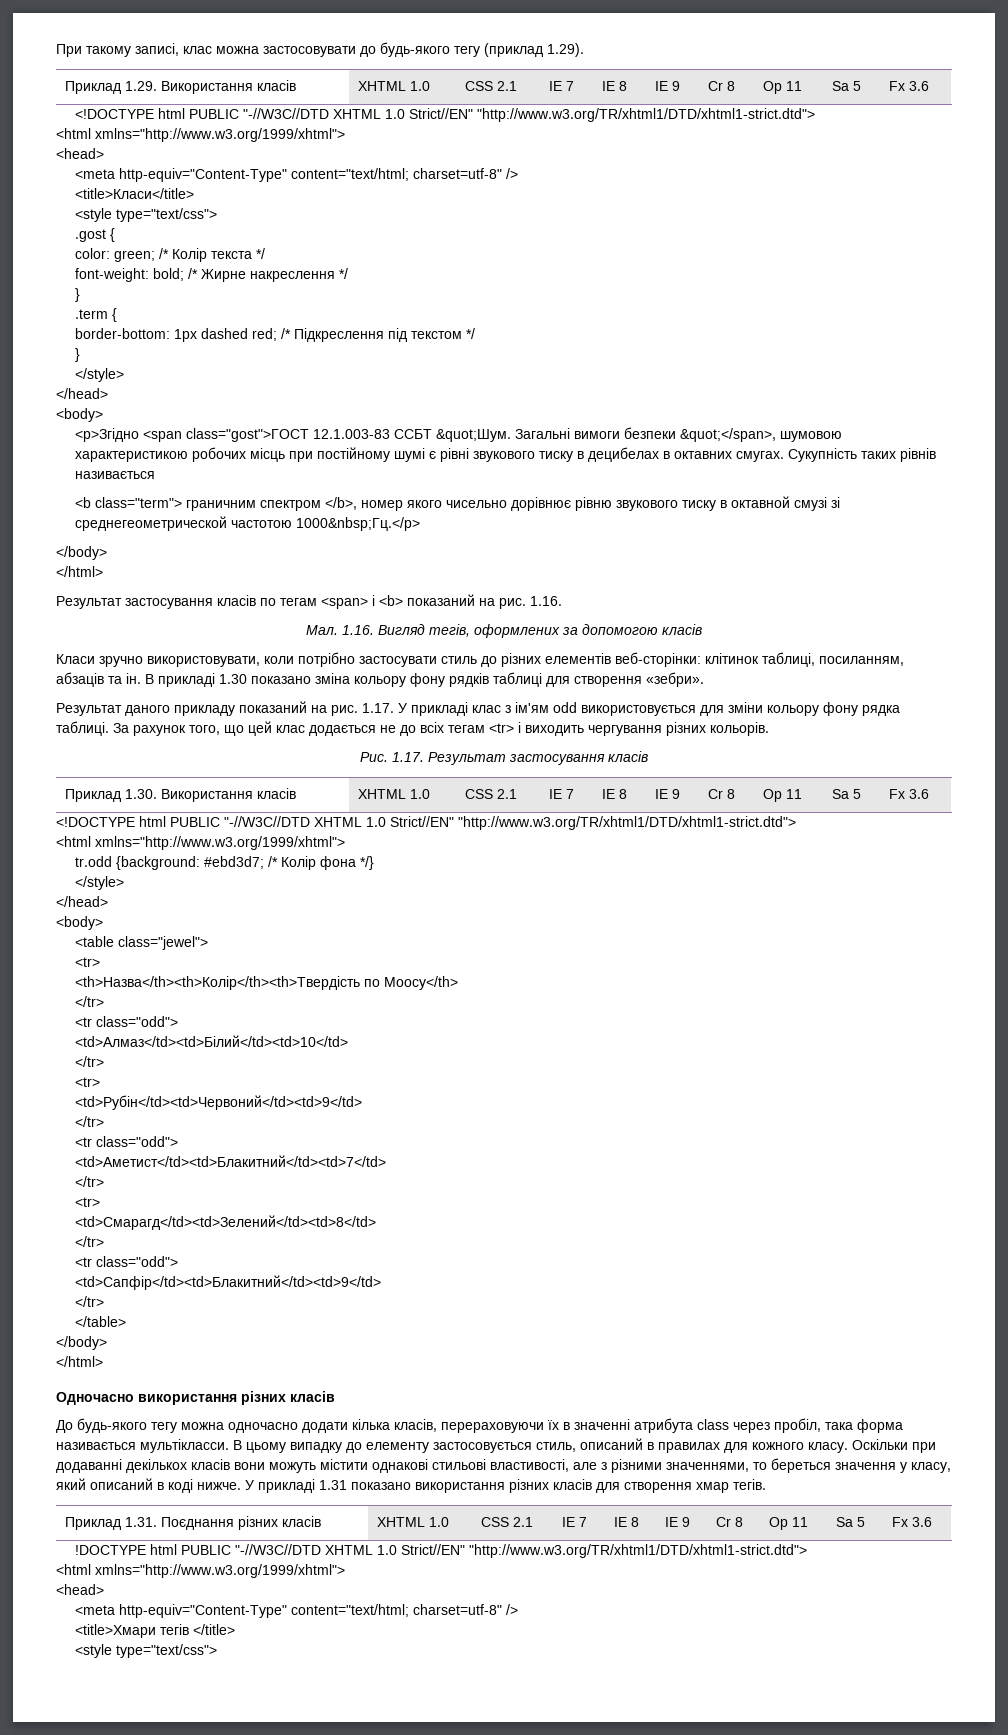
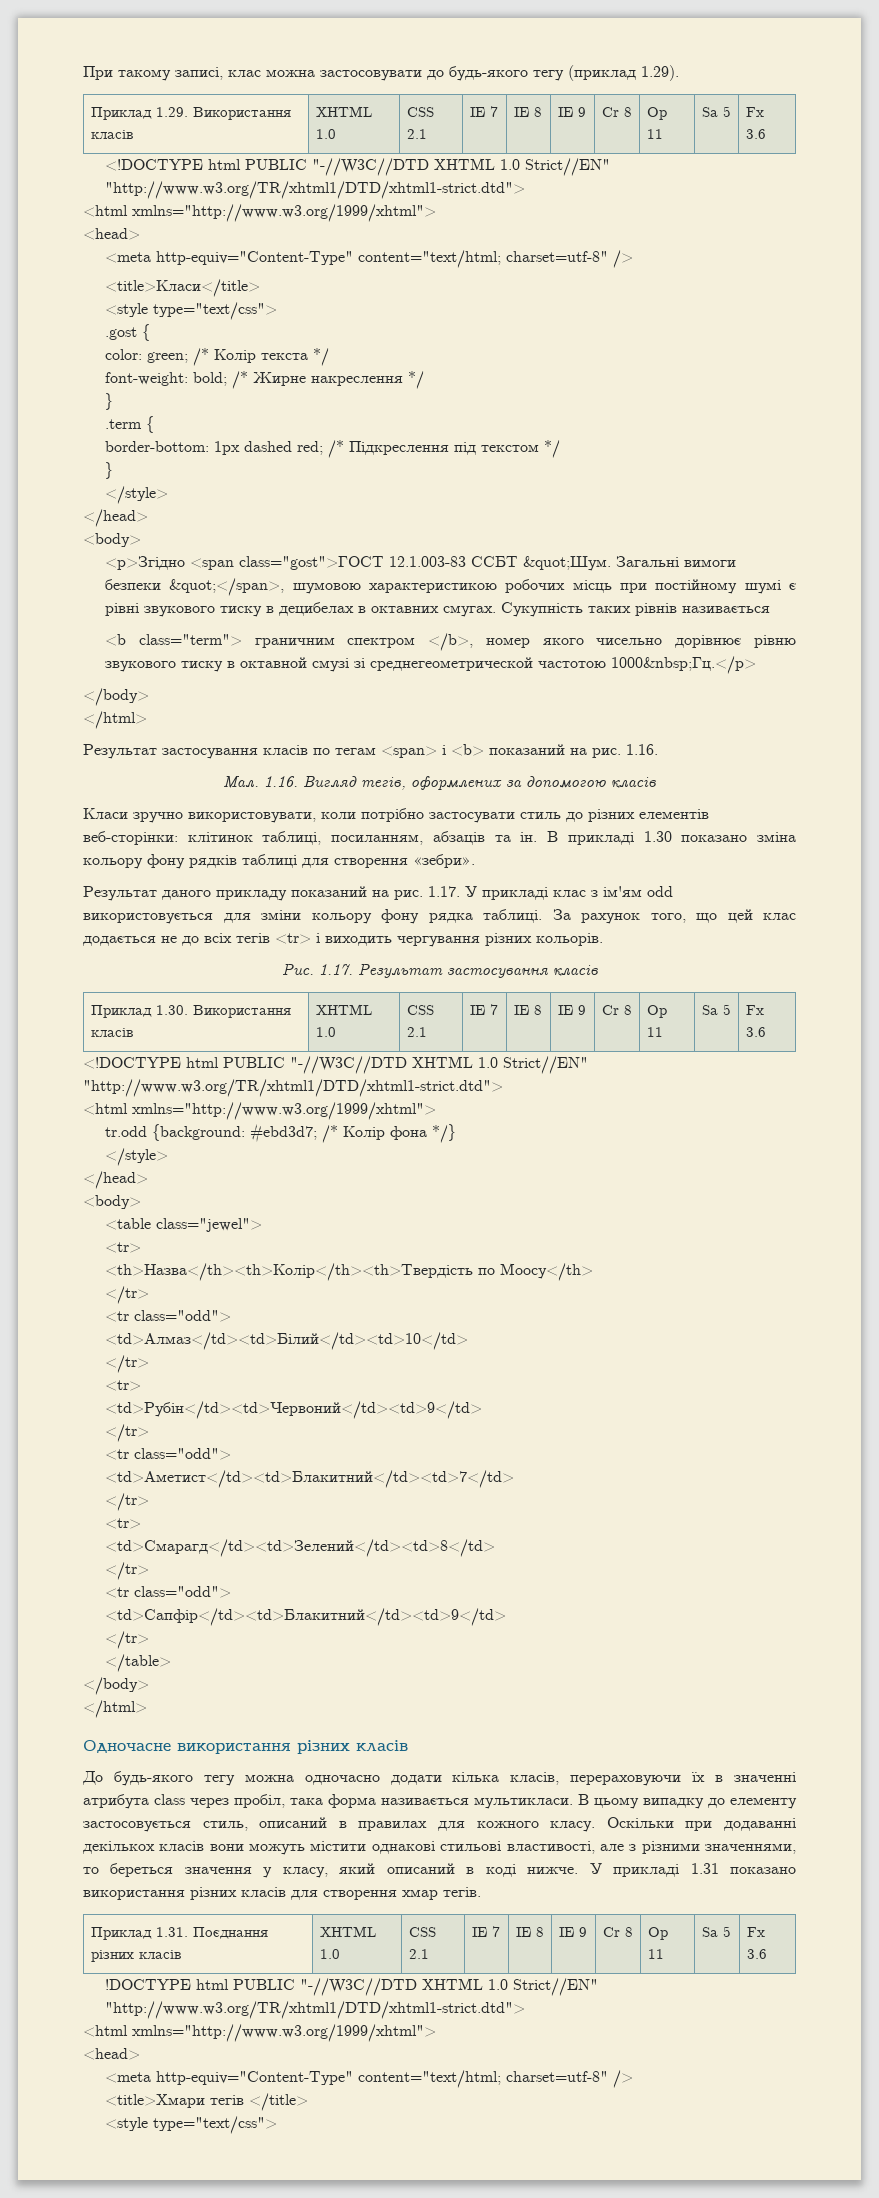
[448,725,485,733] тегам -> [236,933,270,943] тегів
[56,1392,134,1405] Одночасно -> [83,1740,171,1753] Одночасне
[140,1439,229,1453] мультікласси. -> [474,1797,573,1809] мультикласи.

